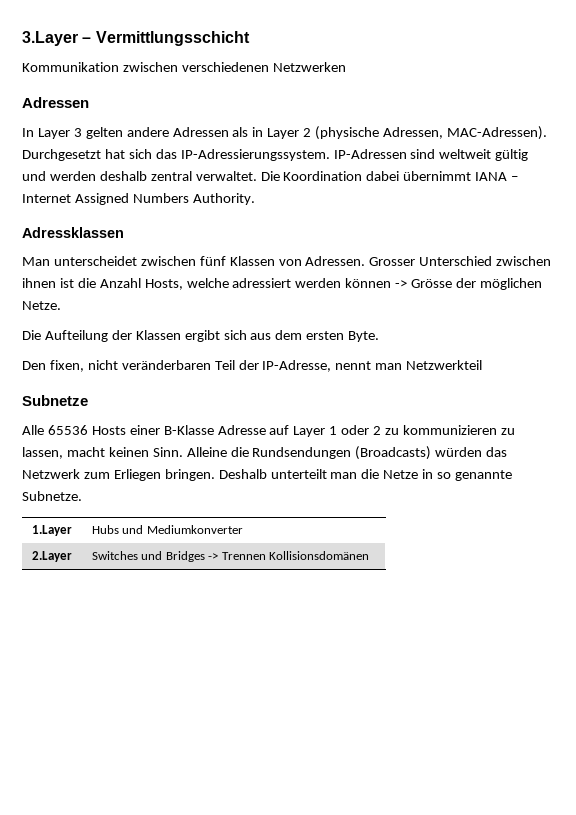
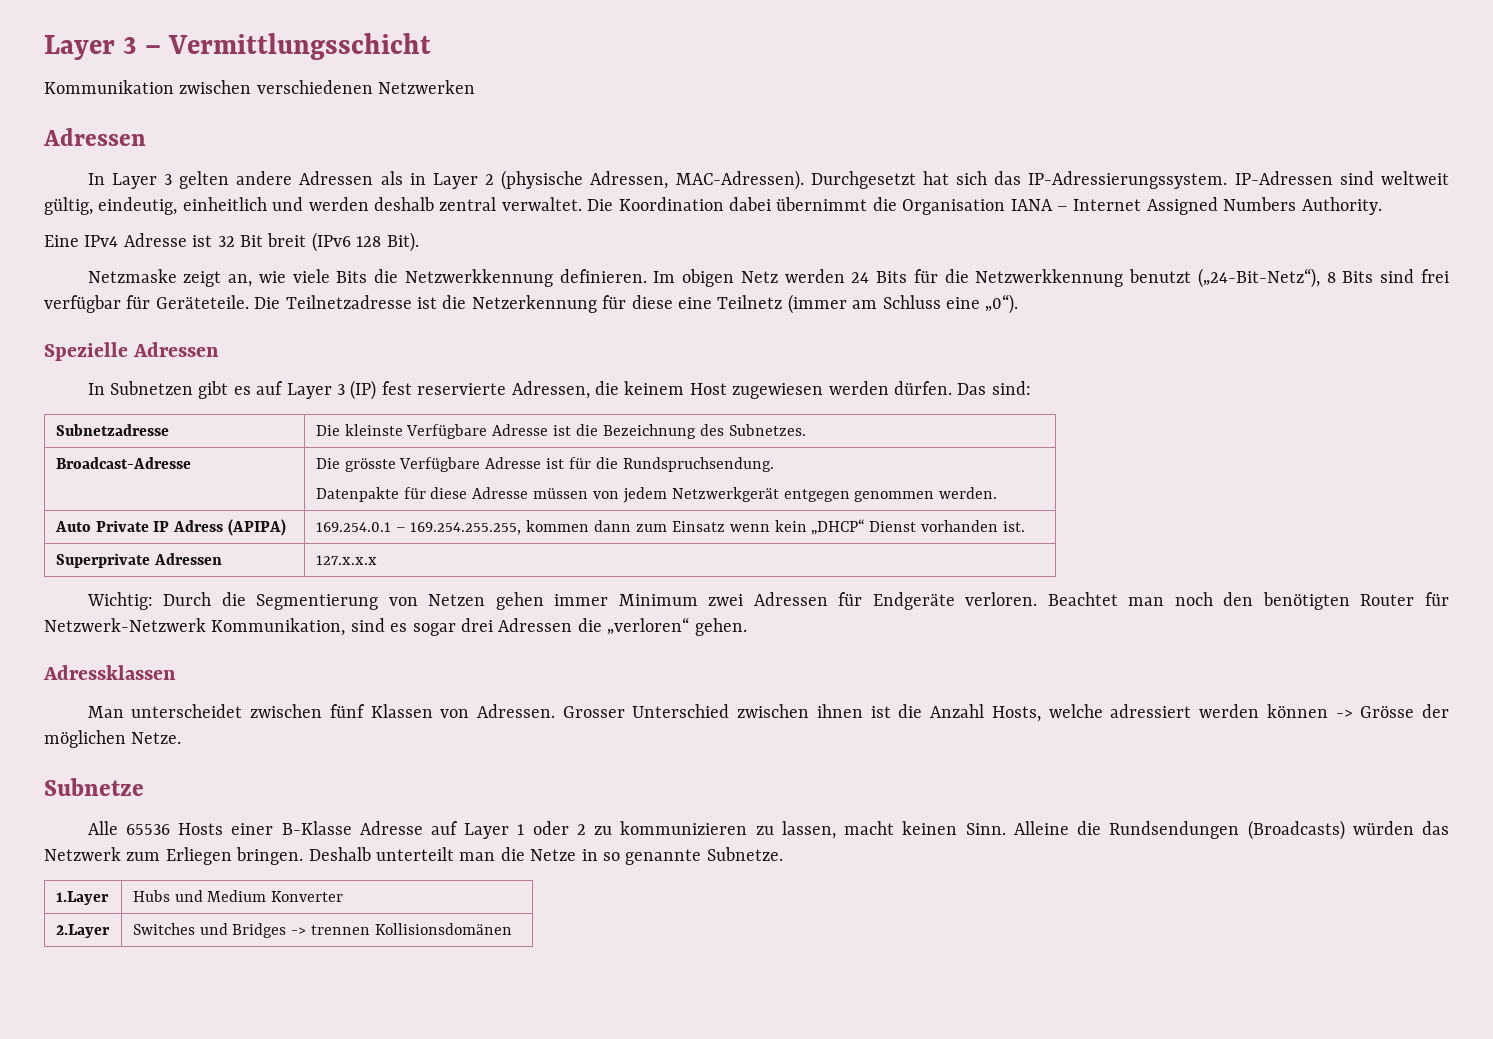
[22,31,78,46] 3.Layer -> [44,35,137,60] Layer 3
[495,149,529,161] gültig -> [44,197,267,215] gültig, eindeutig, einheitlich
(472, 176) none -> [872,197,1006,215] die Organisation
(255, 199) none -> [44,232,419,252] [87,268,1450,288] [44,294,1019,314] [44,342,220,361] [87,380,1031,400] [55,424,169,436] [315,424,806,439] [55,457,191,469] [315,457,774,472] [315,487,998,503] [54,519,287,536] [315,519,1025,535] [55,553,222,568] [315,555,377,565] [86,592,1450,610] [44,617,747,636] // Eine IPv4 Adresse ist 32 Bit breit (IPv6 128 Bit). // Netzmaske zeigt an, wie viele Bits die Netzwerkkennung definieren. Im obigen Netz werden 24 Bits für die Netzwerkkennung benutzt („24-Bit-Netz“), 8 Bits sind frei verfügbar für Geräteteile. Die Teilnetzadresse ist die Netzerkennung für diese eine Teilnetz (immer am Schluss eine „0“). // Spezielle Adressen // In Subnetzen gibt es auf Layer 3 (IP) fest reservierte Adressen, die keinem Host zugewiesen werden dürfen. Das sind: // Subnetzadresse | Die kleinste Verfügbare Adresse ist die Bezeichnung des Subnetzes. // Broadcast-Adresse | Die grösste Verfügbare Adresse ist für die Rundspruchsendung. // Datenpakte für diese Adresse müssen von jedem Netzwerkgerät entgegen genommen werden. // Auto Private IP Adress (APIPA) | 169.254.0.1 – 169.254.255.255, kommen dann zum Einsatz wenn kein „DHCP“ Dienst vorhanden ist. // Superprivate Adressen | 127.x.x.x // Wichtig: Durch die Segmentierung von Netzen gehen immer Minimum zwei Adressen für Endgeräte verloren. Beachtet man noch den benötigten Router für Netzwerk-Netzwerk Kommunikation, sind es sogar drei Adressen die „verloren“ gehen.
[22,330,380,342] [22,360,483,372] // Die Aufteilung der Klassen ergibt sich aus dem ersten Byte. // Den fixen, nicht veränderbaren Teil der IP-Adresse, nennt man Netzwerkteil -> (182, 738) none
[146,525,243,534] Mediumkonverter -> [207,890,344,902] Medium Konverter
[221,552,266,560] Trennen -> [311,925,371,935] trennen

